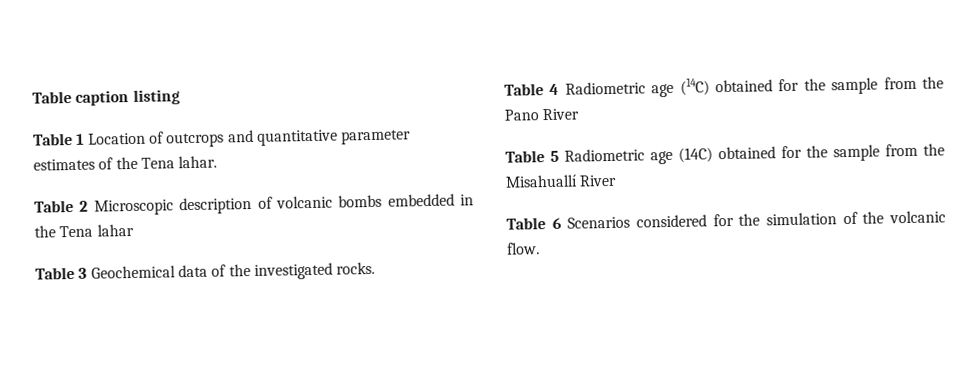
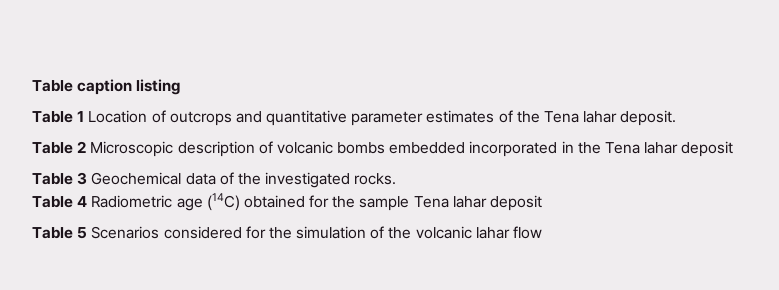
[178,155,218,169] lahar. -> [583,110,677,126] lahar deposit.
(455, 200) none -> [469,141,558,157] incorporated
(134, 230) none -> [681,141,734,157] deposit
[883,76,944,90] [504,108,580,121] [505,143,945,165] [505,174,618,188] [506,217,562,230] from the Pano River // Table 5 Radiometric age (14C) obtained for the sample from the Misahuallí River // Table 6 -> [413,195,543,211] [32,227,88,239] Tena lahar deposit // Table 5
[506,242,540,255] flow. -> [475,226,543,239] lahar flow

